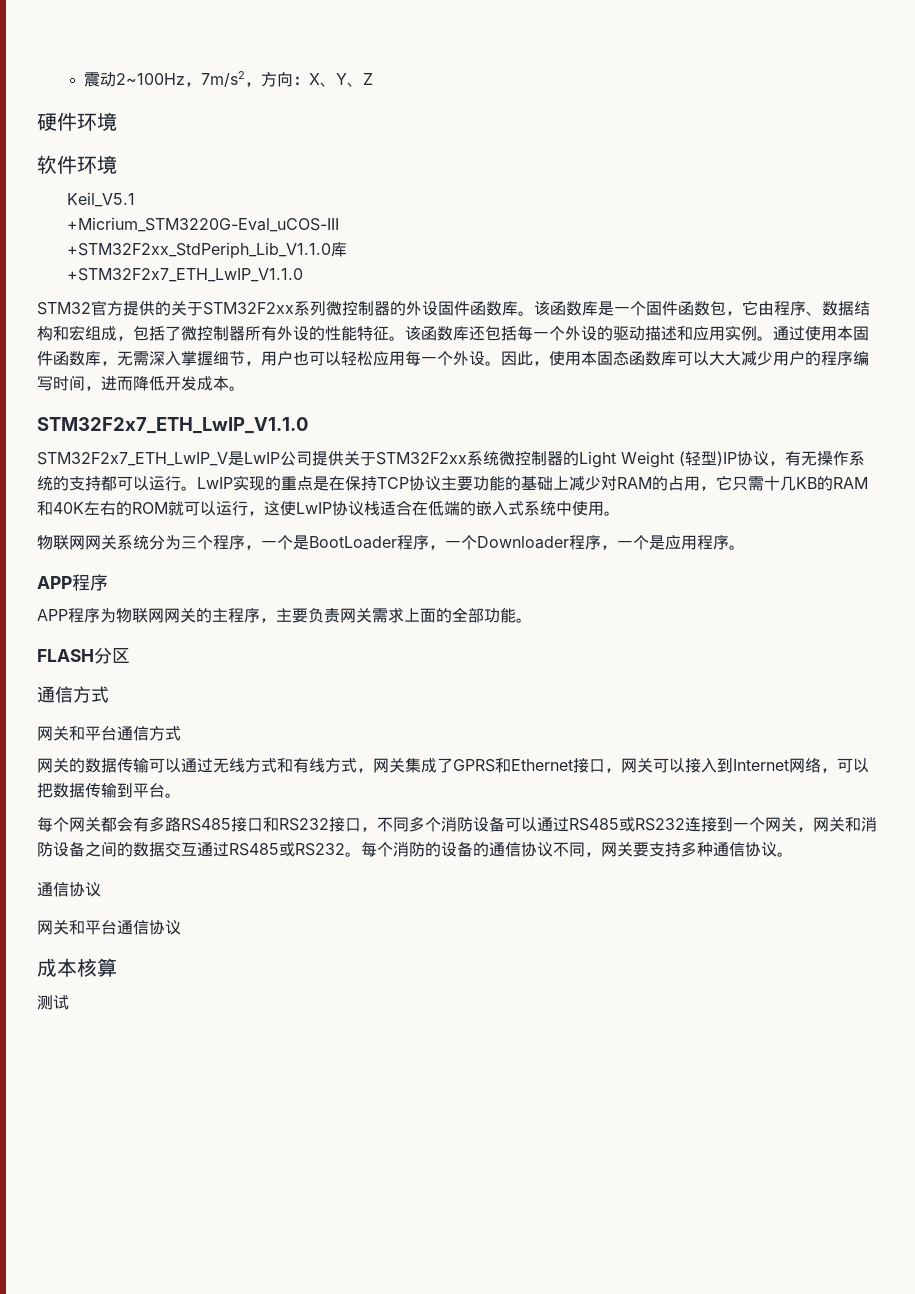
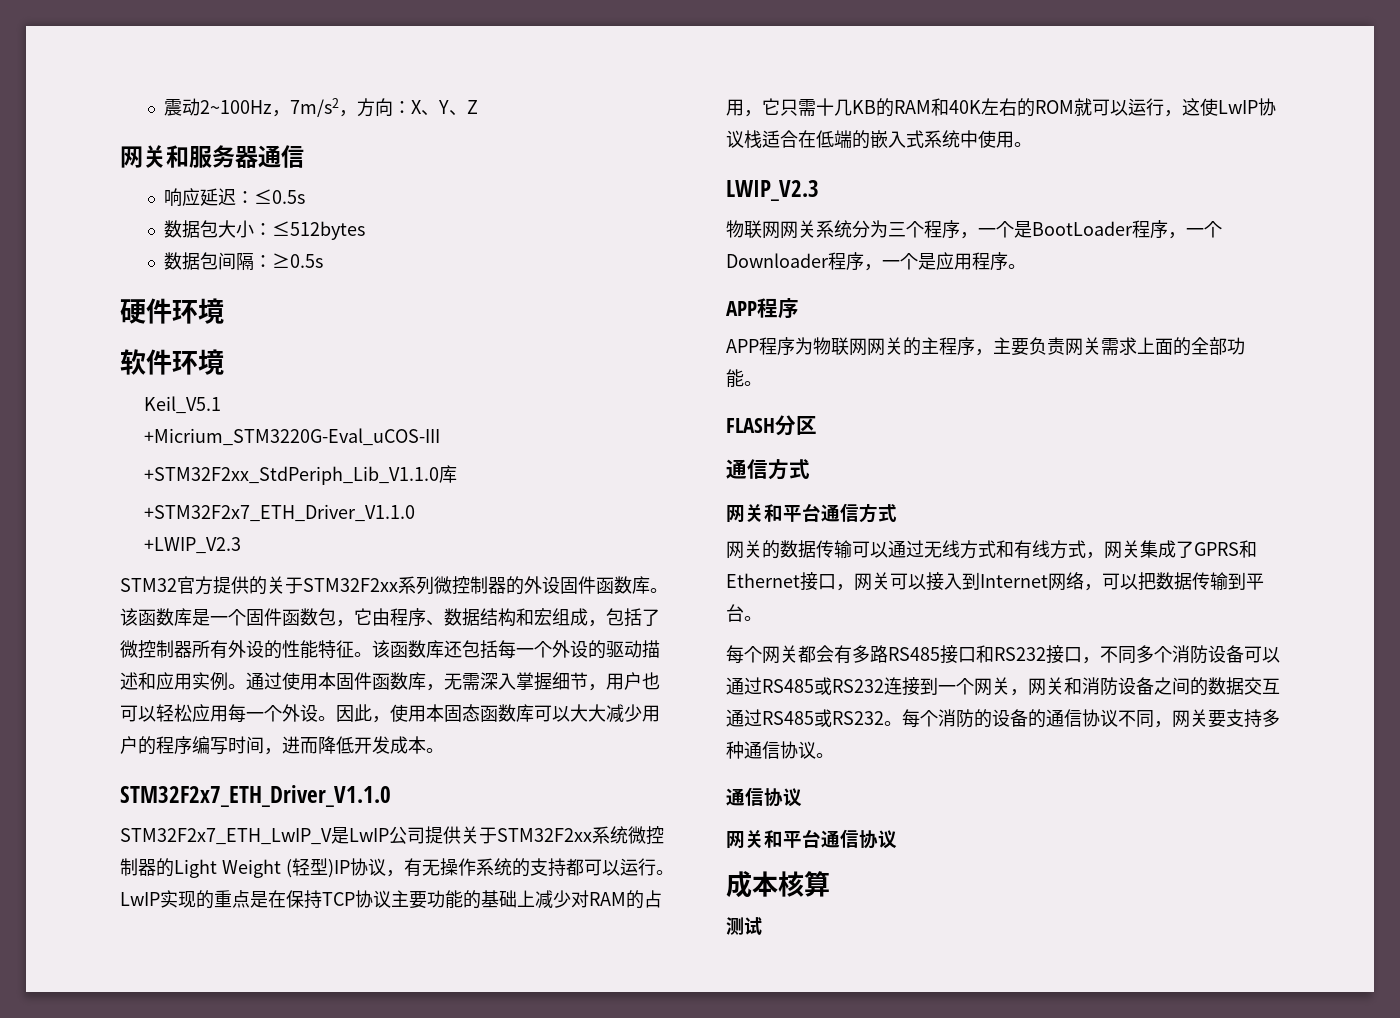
(374, 79) none -> [120,145,304,168] [164,188,306,207] [164,220,366,240] [164,252,324,271] // 网关和服务器通信 // 响应延迟：≤0.5s // 数据包大小：≤512bytes // 数据包间隔：≥0.5s
[66,268,303,282] +STM32F2x7_ETH_LwIP_V1.1.0 -> [144,504,416,522] [144,537,242,554] +STM32F2x7_ETH_Driver_V1.1.0 // +LWIP_V2.3
[37,417,308,434] STM32F2x7_ETH_LwIP_V1.1.0 -> [120,785,391,807] STM32F2x7_ETH_Driver_V1.1.0
(620, 513) none -> [726,180,819,201] // LWIP_V2.3

